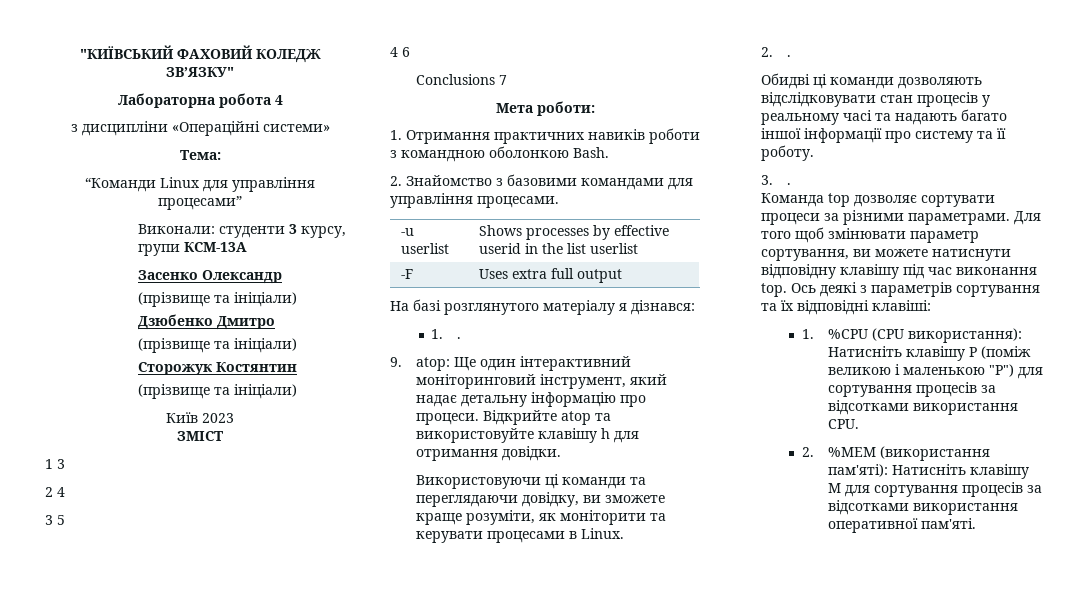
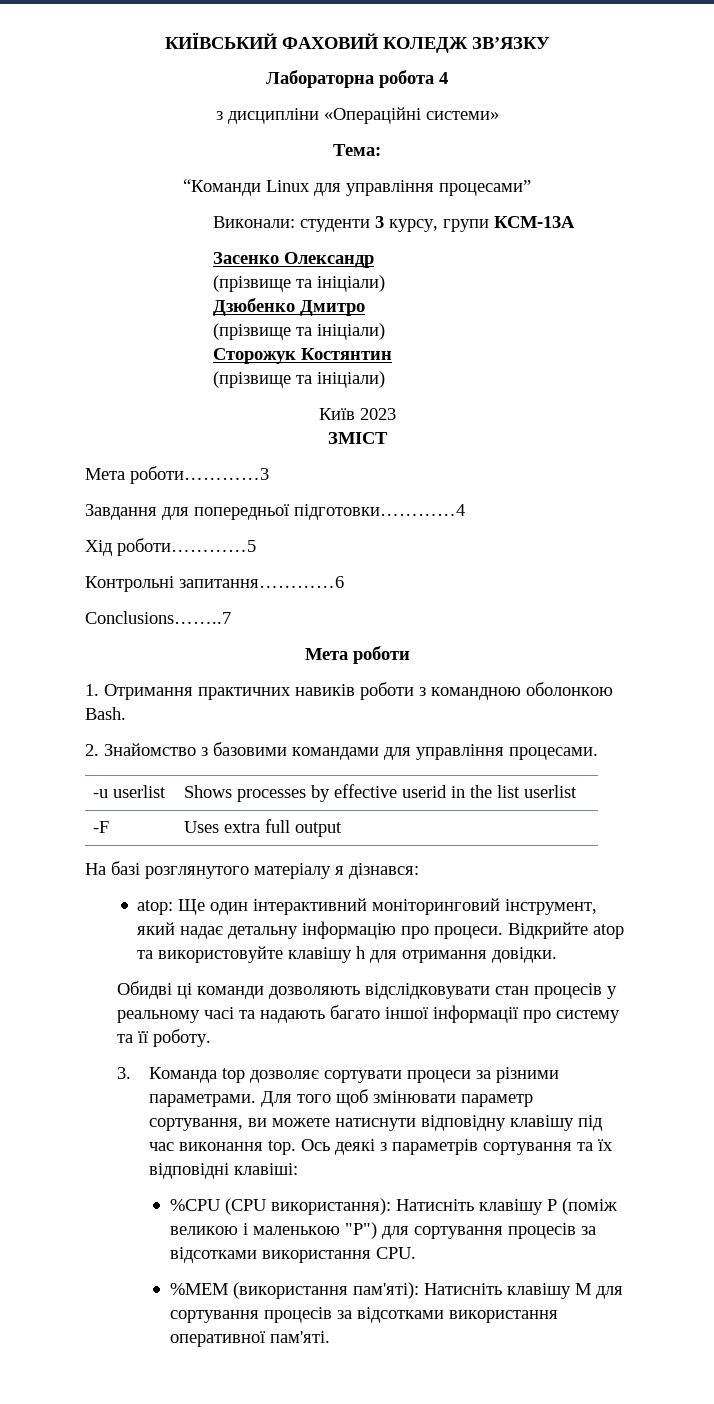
[79,45,174,59] "КИЇВСЬКИЙ -> [164,32,278,49] КИЇВСЬКИЙ
[166,67,234,77] ЗВ’ЯЗКУ" -> [471,37,550,49] ЗВ’ЯЗКУ
[45,459,65,469] [45,487,65,497] [45,515,65,525] [390,47,410,57] [415,74,507,85] [495,101,595,116] 1 3 // 2 4 // 3 5 // 4 6 // Conclusions 7 // Мета роботи: -> [85,466,269,484] [85,504,465,520] [85,538,256,556] [85,576,344,592] [85,611,231,624] [304,646,410,664] Мета роботи…………3 // Завдання для попередньої підготовки…………4 // Хід роботи…………5 // Контрольні запитання…………6 // Conclusions……..7 // Мета роботи
[431,329,462,339] [390,357,402,367] 1. . // 9. -> (419, 871) none
[415,474,646,489] [415,492,665,507] [415,510,666,525] [415,528,624,543] [760,47,791,57] // Використовуючи ці команди та переглядаючи довідку, ви зможете краще розуміти, як моніторити та керувати процесами в Linux. // 2. . -> (558, 955) none
[786,183,791,185] . // -> (132, 1073) none
[802,329,815,339] 1. -> (299, 1169) none
[802,447,815,457] 2. -> (416, 1253) none

